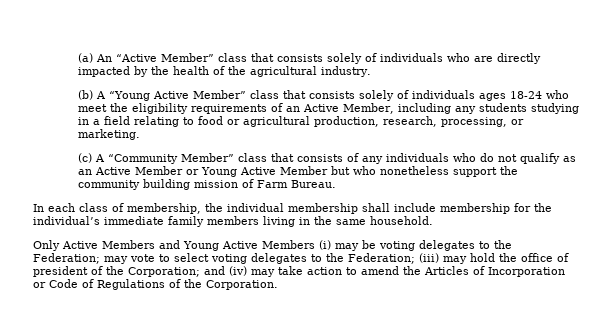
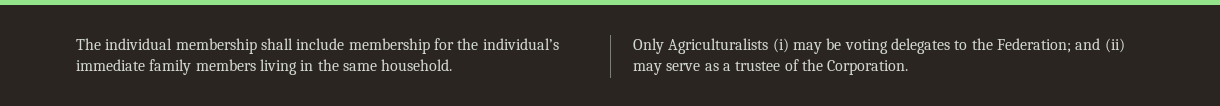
[77,53,541,64] [77,66,371,77] [77,90,569,101] [77,103,579,114] [77,116,524,127] [77,129,140,140] [77,153,576,164] [77,166,518,177] [77,179,336,190] [33,203,223,214] (a) An “Active Member” class that consists solely of individuals who are directly impacted by the health of the agricultural industry. // (b) A “Young Active Member” class that consists solely of individuals ages 18-24 who meet the eligibility requirements of an Active Member, including any students studying in a field relating to food or agricultural production, research, processing, or marketing. // (c) A “Community Member” class that consists of any individuals who do not qualify as an Active Member or Young Active Member but who nonetheless support the community building mission of Farm Bureau. // In each class of membership, the -> [76,38,101,50] The
[62,240,315,251] Active Members and Young Active Members -> [668,38,769,54] Agriculturalists
[104,253,569,264] [33,266,565,277] [33,279,165,290] may vote to select voting delegates to the Federation; (iii) may hold the office of president of the Corporation; and (iv) may take action to amend the Articles of Incorporation or Code of Regulations -> [1075,38,1125,53] [633,61,781,75] and (ii) may serve as a trustee

